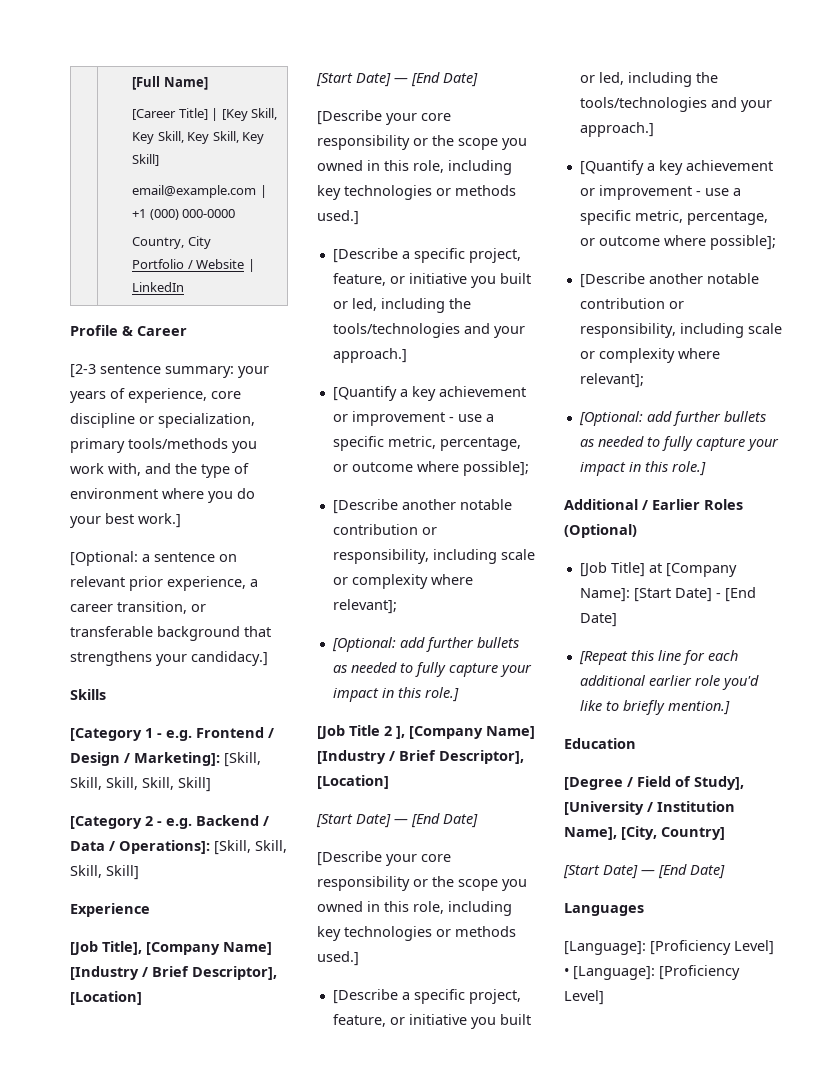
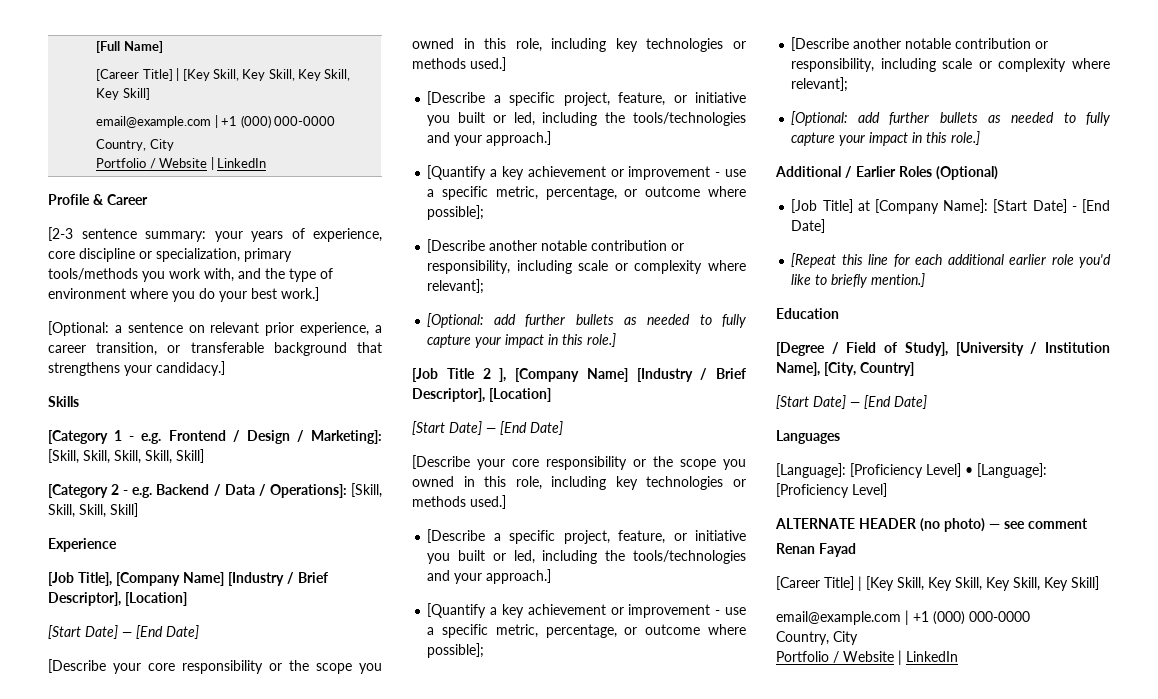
(604, 997) none -> [775,518,1088,532] [776,543,856,557] [776,576,1099,591] [776,610,1030,625] [776,631,858,645] [776,650,958,665] // ALTERNATE HEADER (no photo) — see comment // Renan Fayad // [Career Title] | [Key Skill, Key Skill, Key Skill, Key Skill] // email@example.com | +1 (000) 000-0000 // Country, City // Portfolio / Website | LinkedIn

